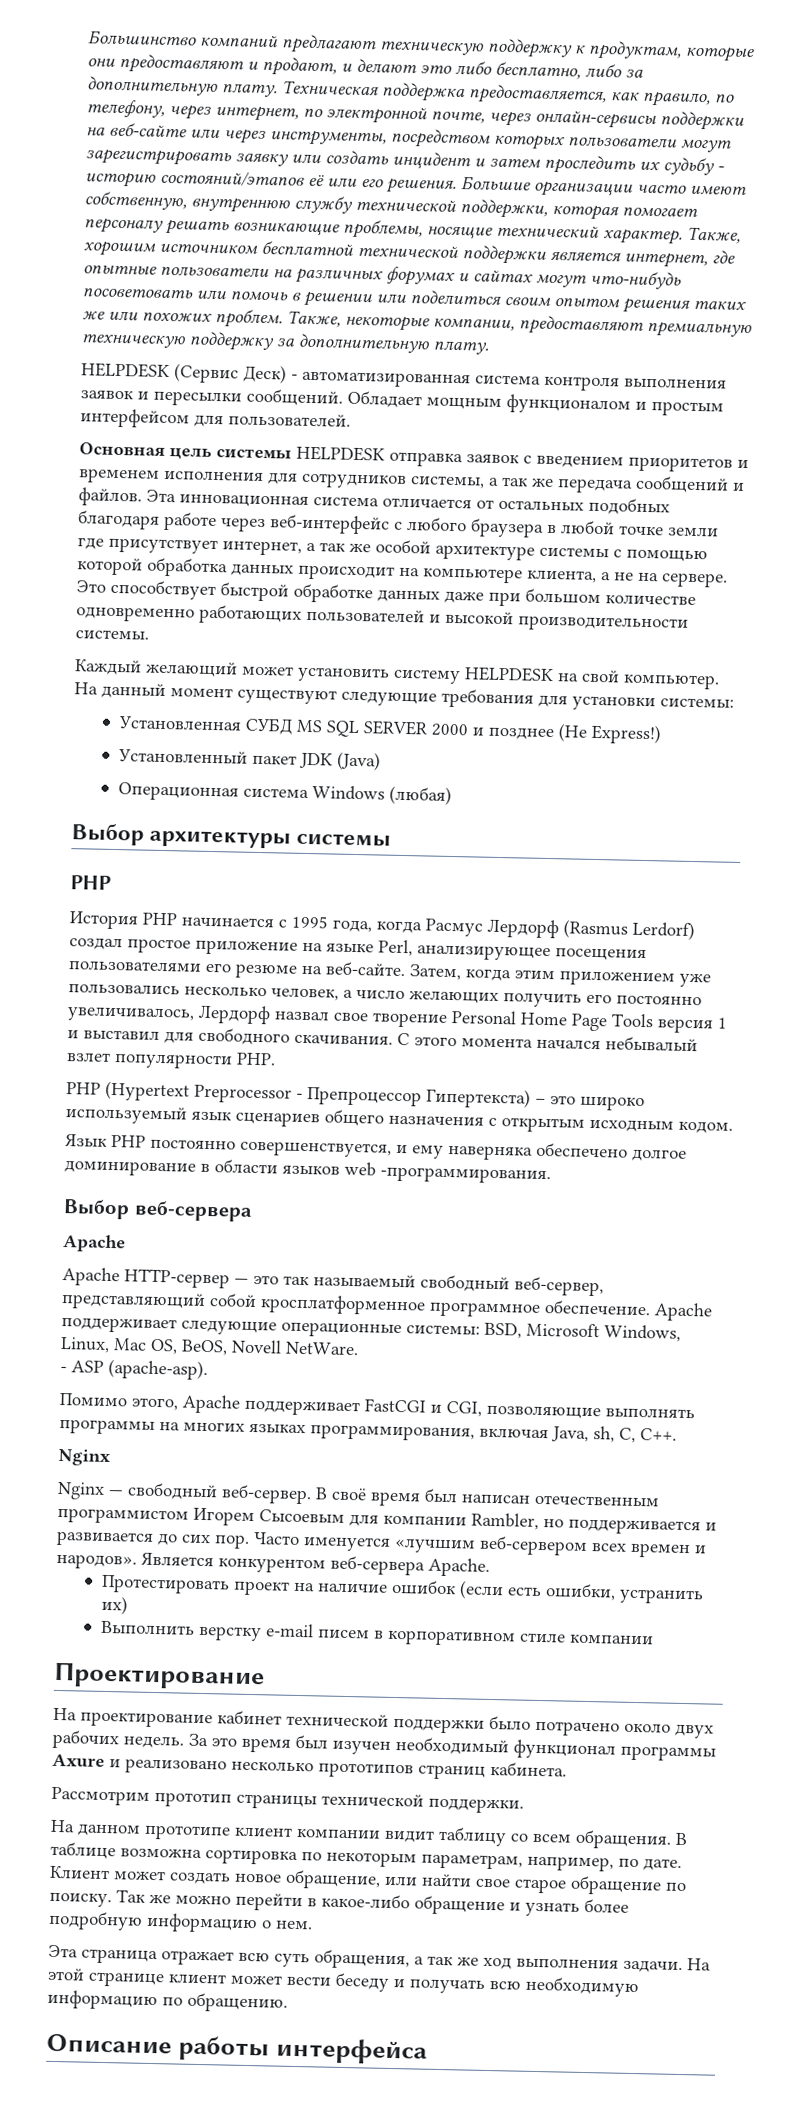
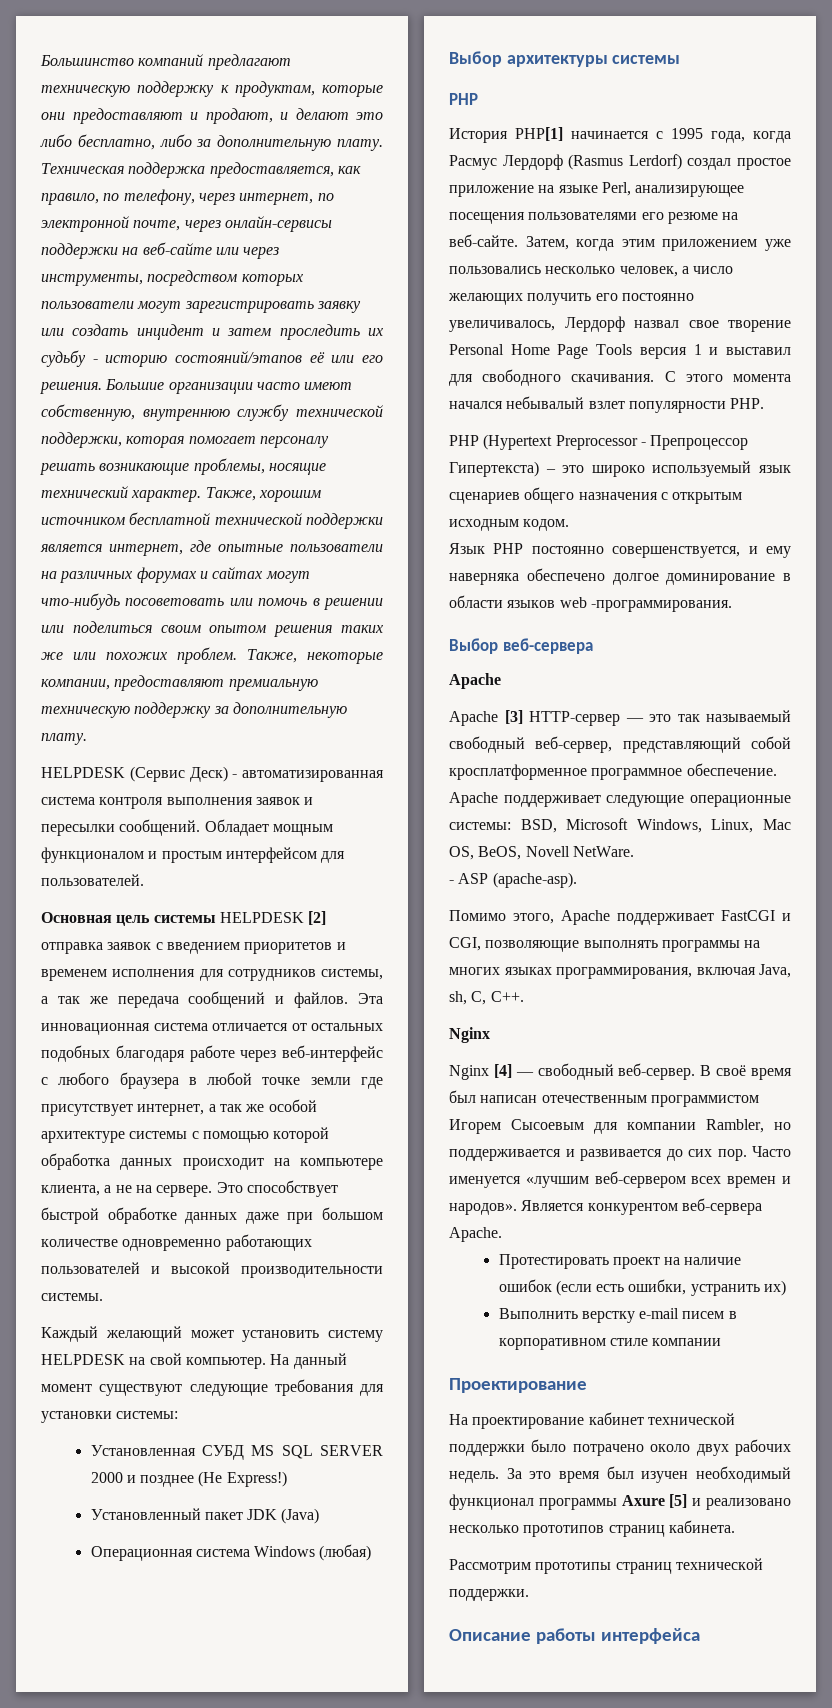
(385, 453) none -> [308,911,327,925] [2]
[142,912,178,926] PHP -> [515,127,563,141] PHP[1]
(120, 1277) none -> [504,710,523,724] [3]
(105, 1490) none -> [493,1064,512,1078] [4]
(105, 1760) none -> [669,1494,688,1508] [5]
[154,1792,317,1810] прототип страницы -> [535,1562,672,1574] прототипы страниц
[50,1819,688,1850] [50,1841,682,1872] [49,1865,686,1896] [49,1889,629,1917] [48,1910,313,1934] [48,1944,711,1974] [47,1967,639,1998] [47,1989,288,2013] // На данном прототипе клиент компании видит таблицу со всем обращения. В таблице возможна сортировка по некоторым параметрам, например, по дате. Клиент может создать новое обращение, или найти свое старое обращение по поиску. Так же можно перейти в какое-либо обращение и узнать более подробную информацию о нем. // Эта страница отражает всю суть обращения, а так же ход выполнения задачи. На этой странице клиент может вести беседу и получать всю необходимую информацию по обращению. -> (529, 1595) none

